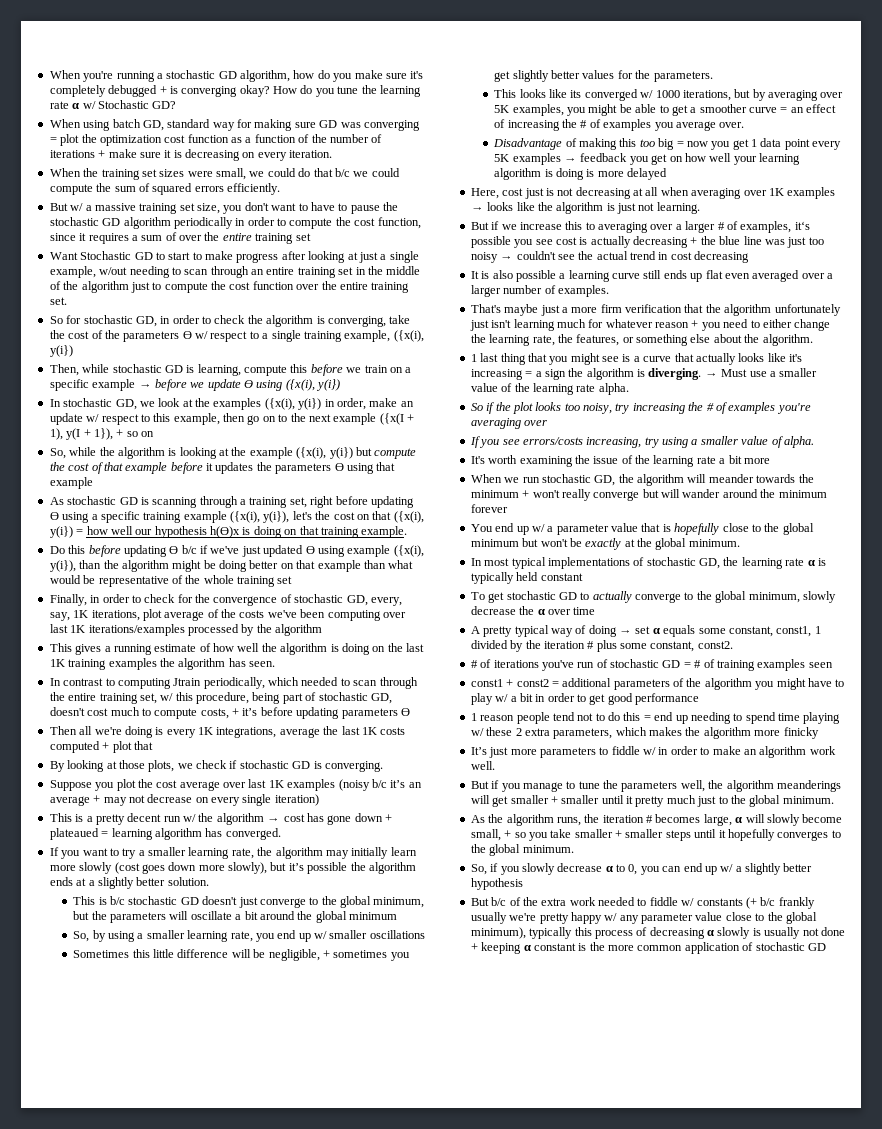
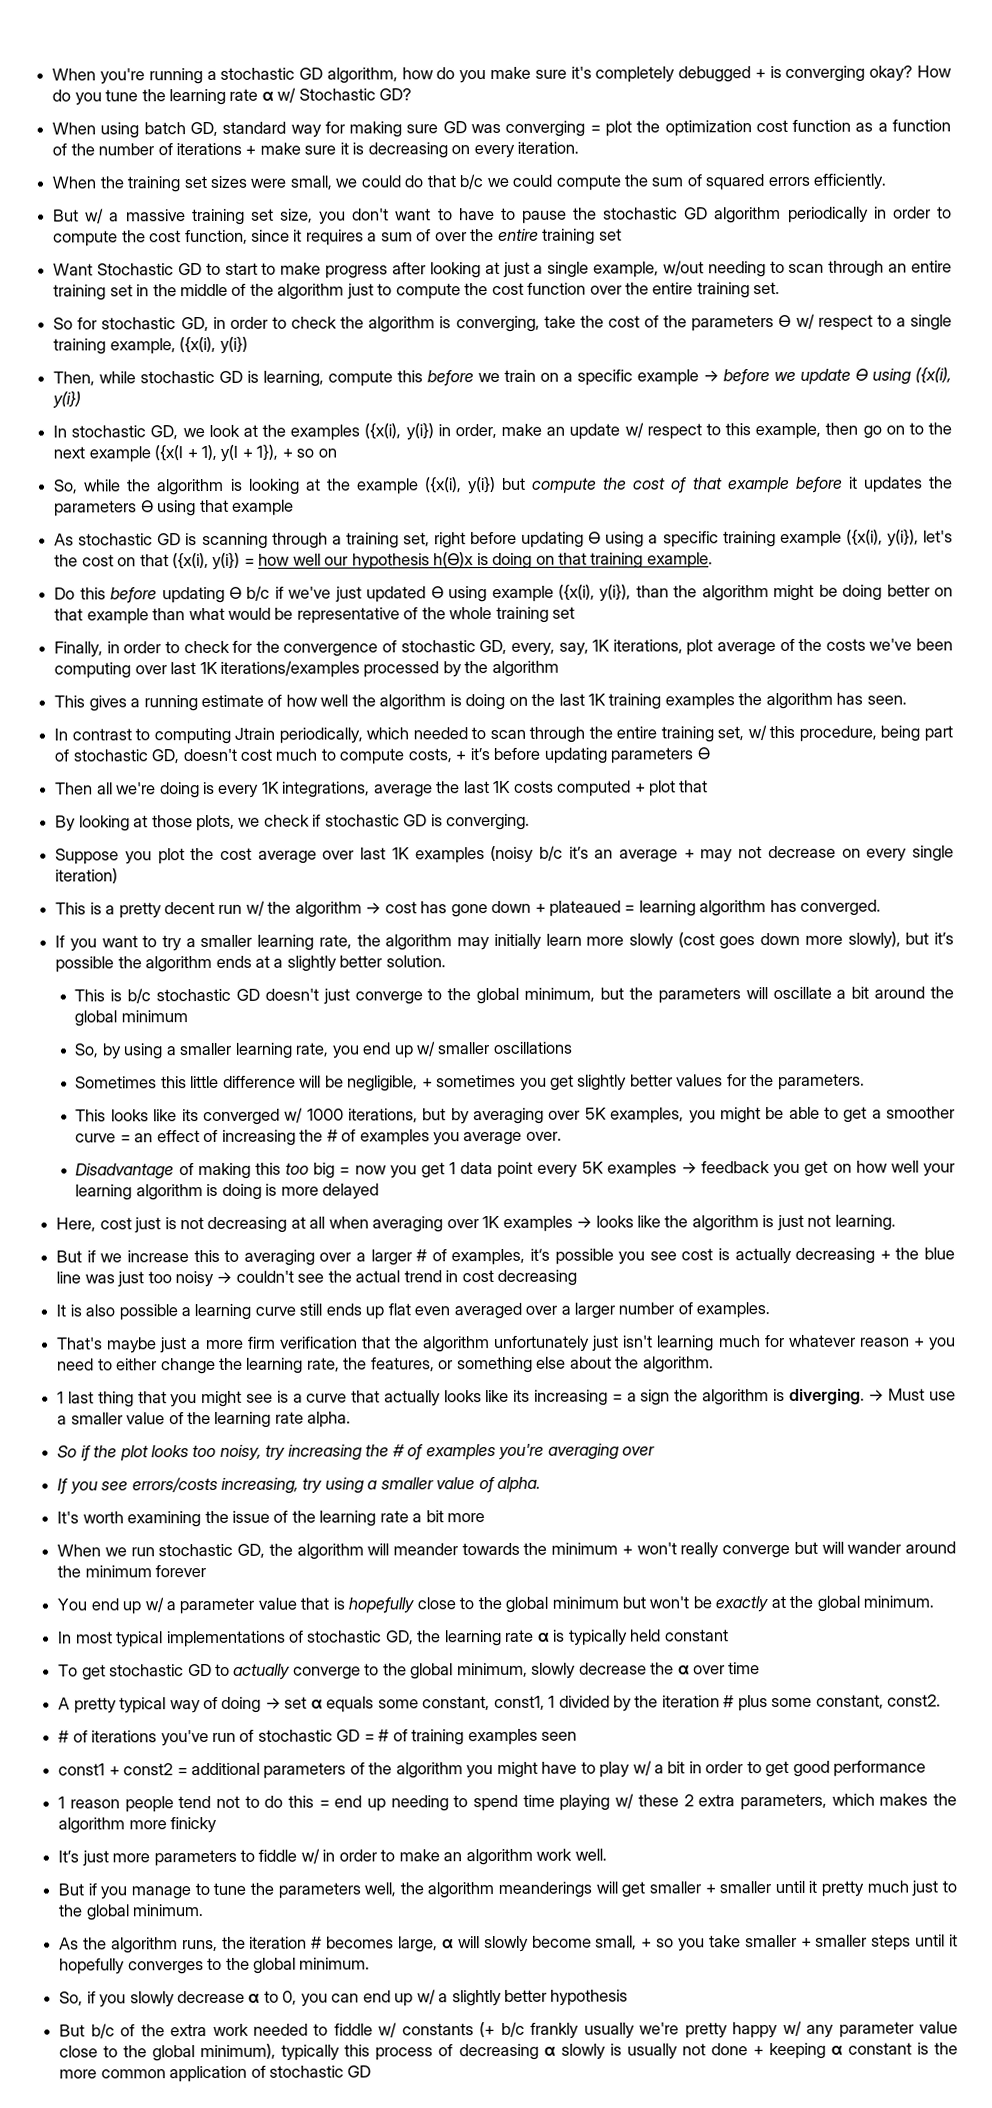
[789,354,802,362] it's -> [513,1389,531,1402] its

